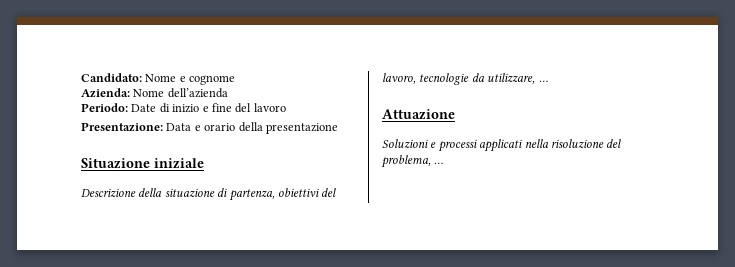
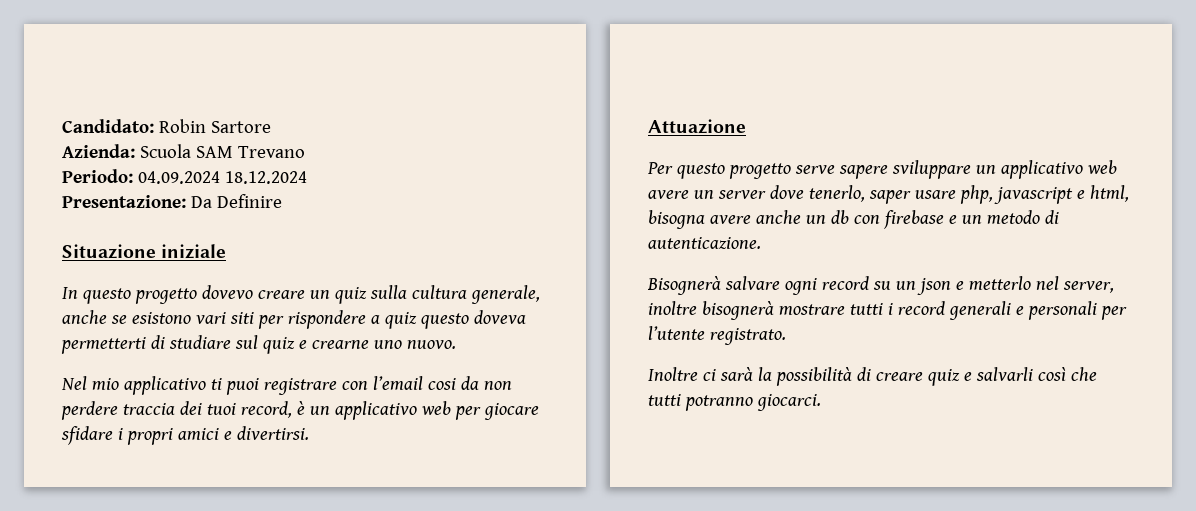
[145,74,236,85] [81,88,228,98] [81,103,286,113] [81,122,338,134] [81,158,204,169] [81,188,337,201] [382,73,548,85] [382,109,455,120] [382,139,622,152] [381,155,444,168] Nome e cognome // Azienda: Nome dell’azienda // Periodo: Date di inizio e fine del lavoro // Presentazione: Data e orario della presentazione // Situazione iniziale // Descrizione della situazione di partenza, obiettivi del lavoro, tecnologie da utilizzare, … // Attuazione // Soluzioni e processi applicati nella risoluzione del problema, … -> [158,119,271,133] [62,144,305,158] [62,169,307,184] [62,194,282,208] [62,244,227,259] [62,285,540,304] [62,310,526,329] [61,335,456,354] [61,376,512,395] [61,401,539,420] [61,426,309,445] [648,119,746,134] [647,160,1117,179] [648,185,1129,204] [648,210,1059,229] [648,237,761,249] [647,276,1114,295] [648,301,1127,320] [648,326,786,345] [648,367,1097,386] [648,394,821,411] Robin Sartore // Azienda: Scuola SAM Trevano // Periodo: 04.09.2024 18.12.2024 // Presentazione: Da Definire // Situazione iniziale // In questo progetto dovevo creare un quiz sulla cultura generale, anche se esistono vari siti per rispondere a quiz questo doveva permetterti di studiare sul quiz e crearne uno nuovo. // Nel mio applicativo ti puoi registrare con l’email cosi da non perdere traccia dei tuoi record, è un applicativo web per giocare sfidare i propri amici e divertirsi. // Attuazione // Per questo progetto serve sapere sviluppare un applicativo web avere un server dove tenerlo, saper usare php, javascript e html, bisogna avere anche un db con firebase e un metodo di autenticazione. // Bisognerà salvare ogni record su un json e metterlo nel server, inoltre bisognerà mostrare tutti i record generali e personali per l’utente registrato. // Inoltre ci sarà la possibilità di creare quiz e salvarli così che tutti potranno giocarci.

